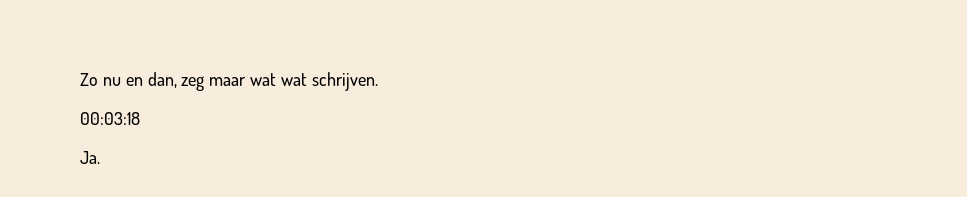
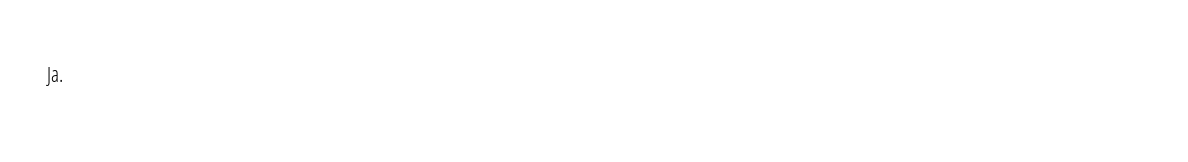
[80,72,378,91] [80,112,140,125] Zo nu en dan, zeg maar wat wat schrijven. // 00:03:18 // -> (46, 76) none

